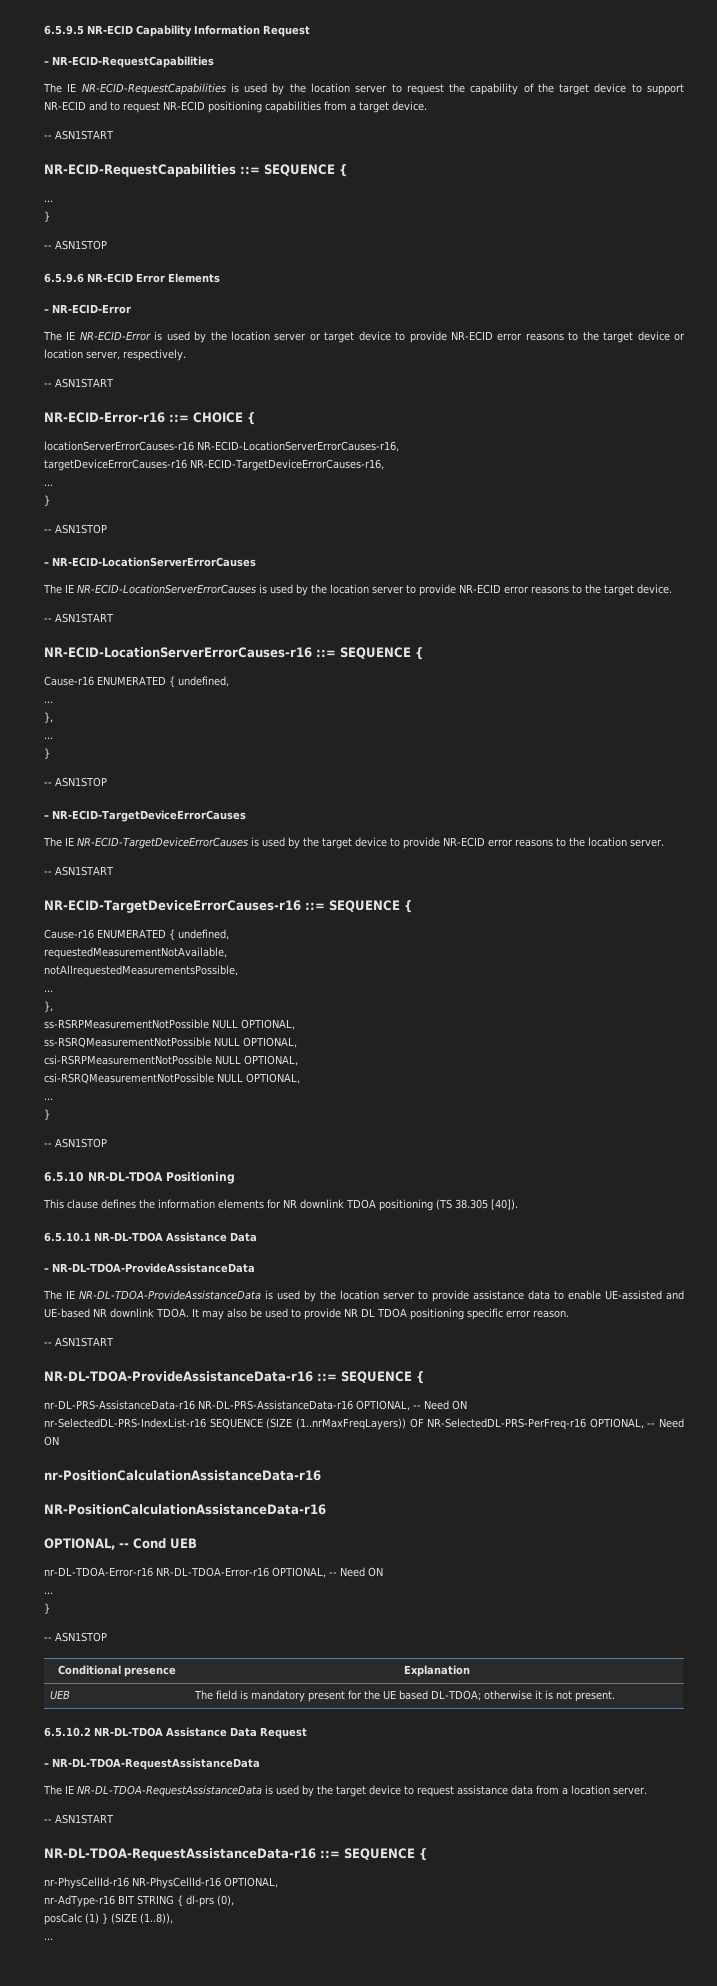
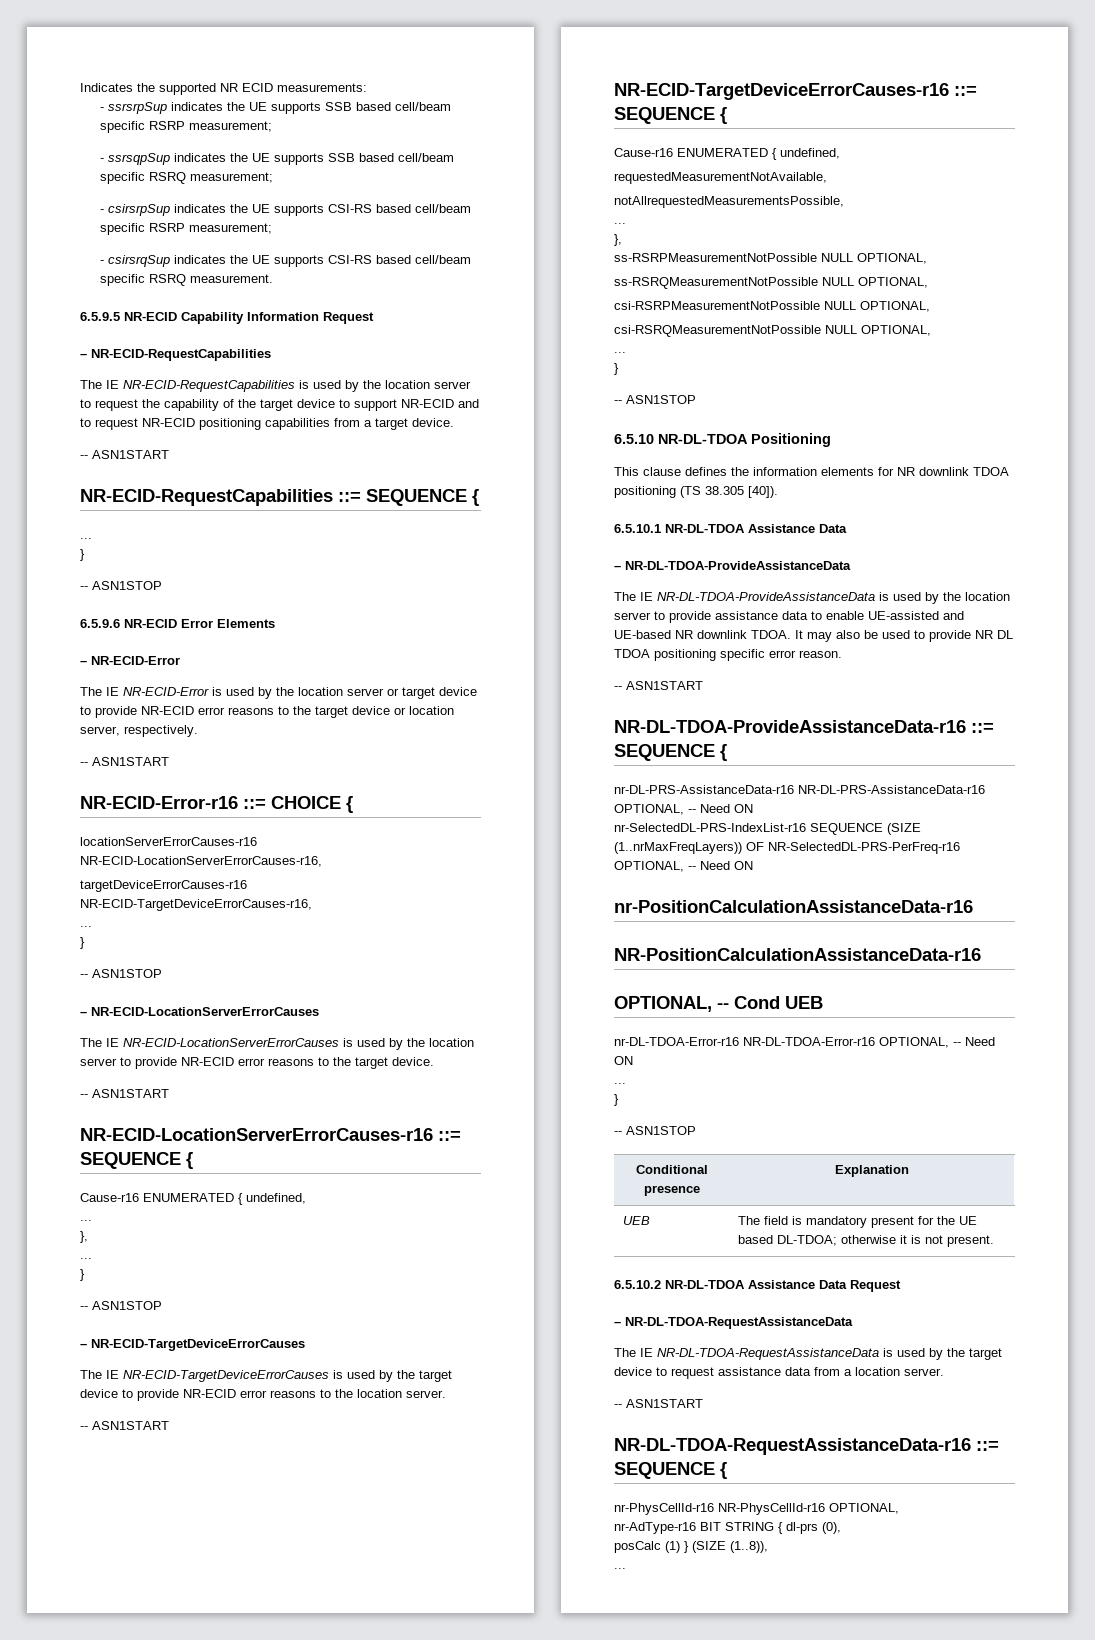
(44, 30) none -> [80,83,367,95] [100,102,452,114] [100,121,273,133] [100,153,455,165] [100,172,274,184] [100,204,472,216] [100,223,273,235] [100,255,472,267] [100,274,274,286] Indicates the supported NR ECID measurements: // - ssrsrpSup indicates the UE supports SSB based cell/beam specific RSRP measurement; // - ssrsqpSup indicates the UE supports SSB based cell/beam specific RSRQ measurement; // - csirsrpSup indicates the UE supports CSI-RS based cell/beam specific RSRP measurement; // - csirsrqSup indicates the UE supports CSI-RS based cell/beam specific RSRQ measurement. //

